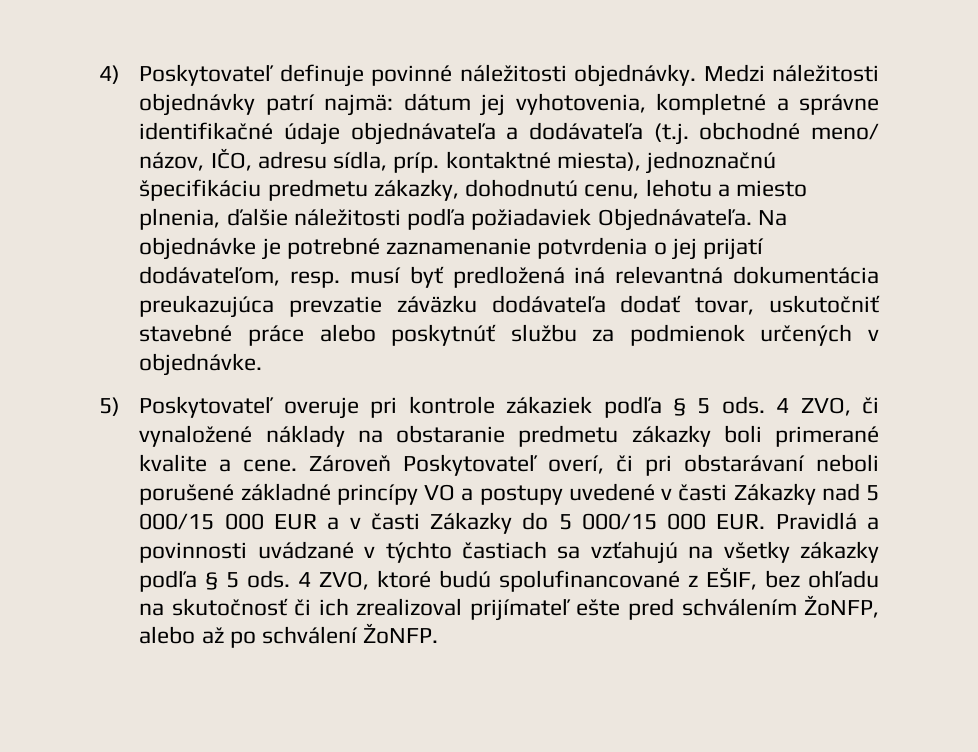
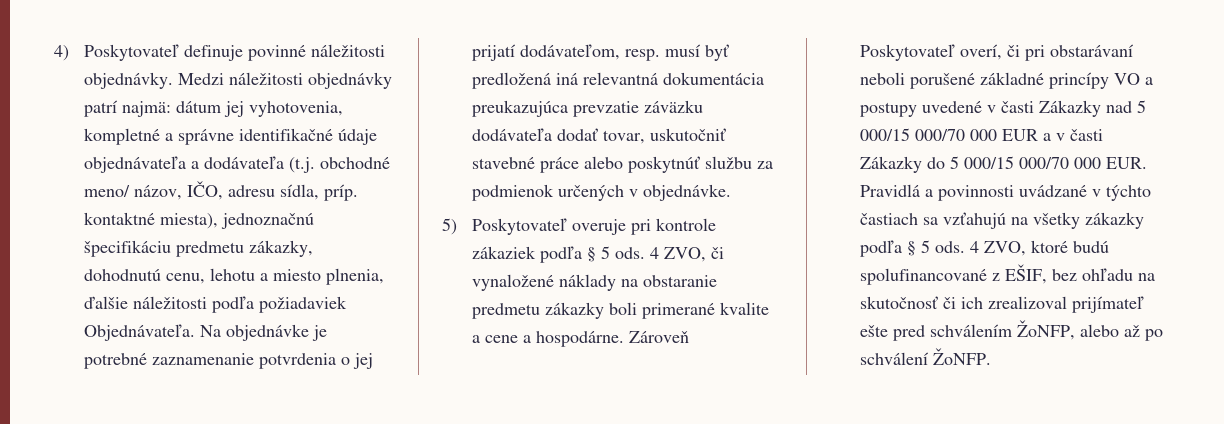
[243,459,298,472] cene. -> [485,331,625,347] cene a hospodárne.
(215, 521) none -> [915,129,966,141] 000/70
(657, 521) none -> [1019,157,1070,169] 000/70

